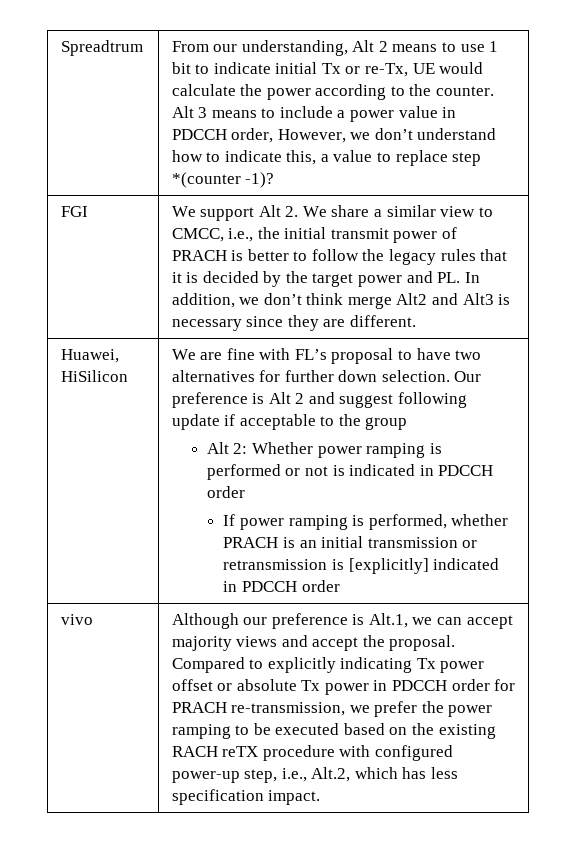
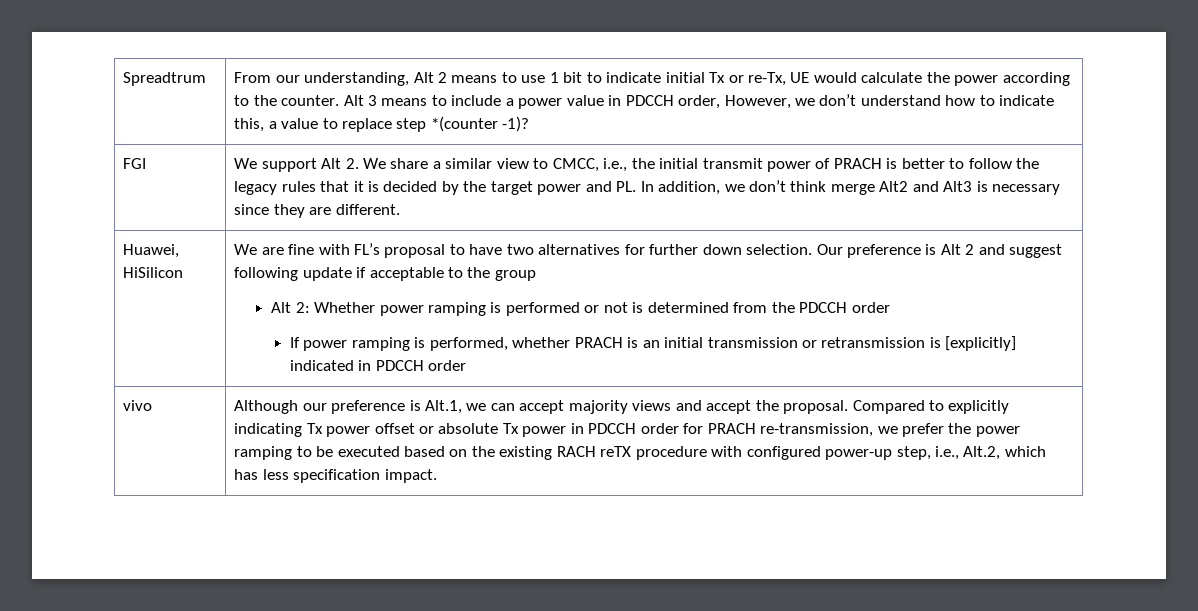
[349,464,434,476] indicated in -> [647,302,795,313] determined from the

